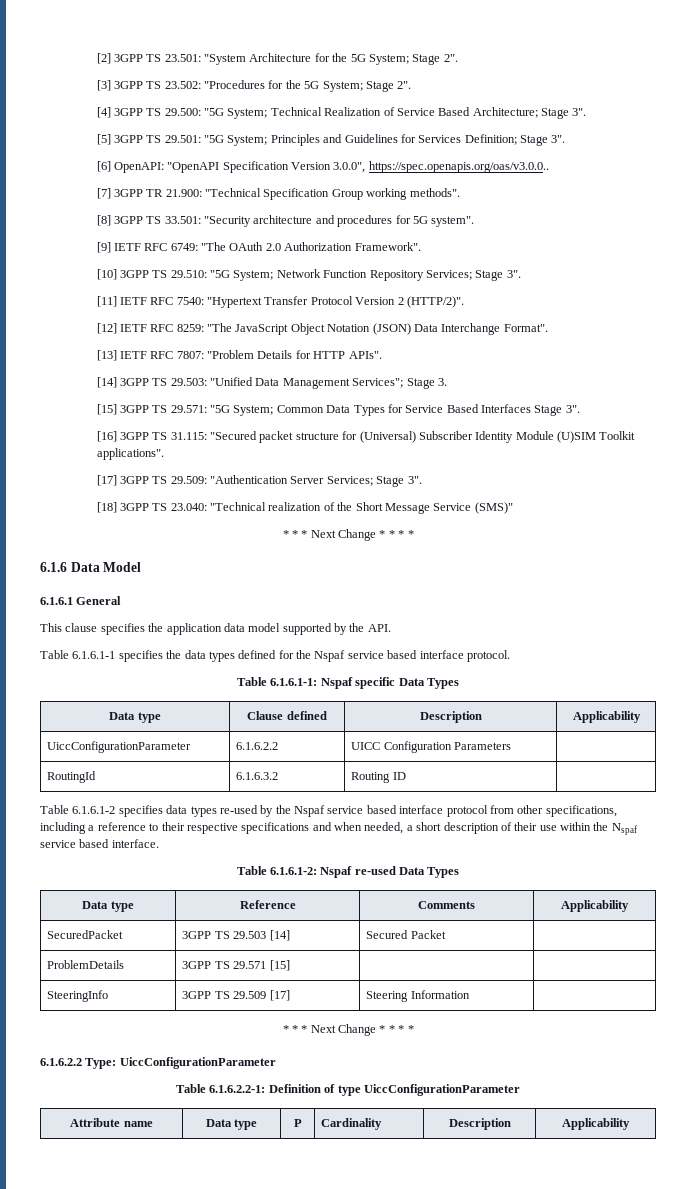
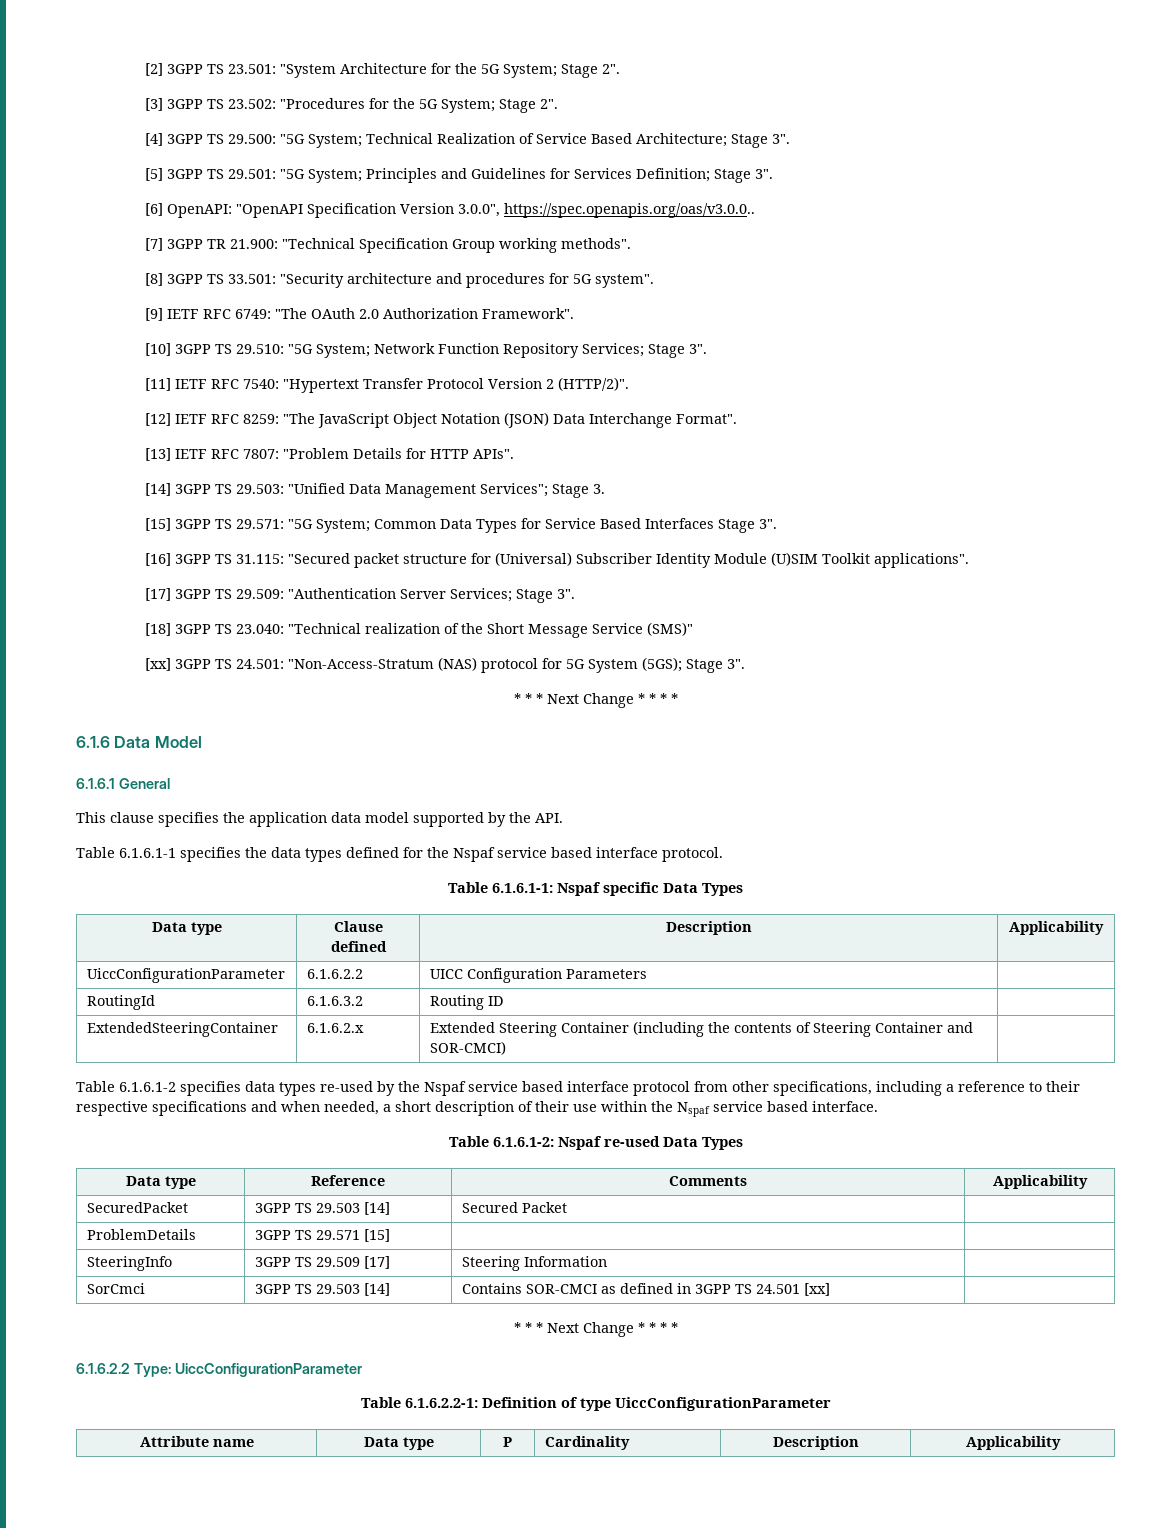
(513, 508) none -> [145,657,746,673] // [xx] 3GPP TS 24.501: "Non-Access-Stratum (NAS) protocol for 5G System (5GS); Stage 3".
(406, 776) none -> [86,1022,278,1037] [306,1023,364,1033] [429,1021,973,1037] [429,1041,506,1055] // ExtendedSteeringContainer | 6.1.6.2.x | Extended Steering Container (including the contents of Steering Container and SOR-CMCI) |
(470, 994) none -> [86,1283,145,1294] [254,1283,390,1296] [461,1283,830,1296] // SorCmci | 3GPP TS 29.503 [14] | Contains SOR-CMCI as defined in 3GPP TS 24.501 [xx] |

